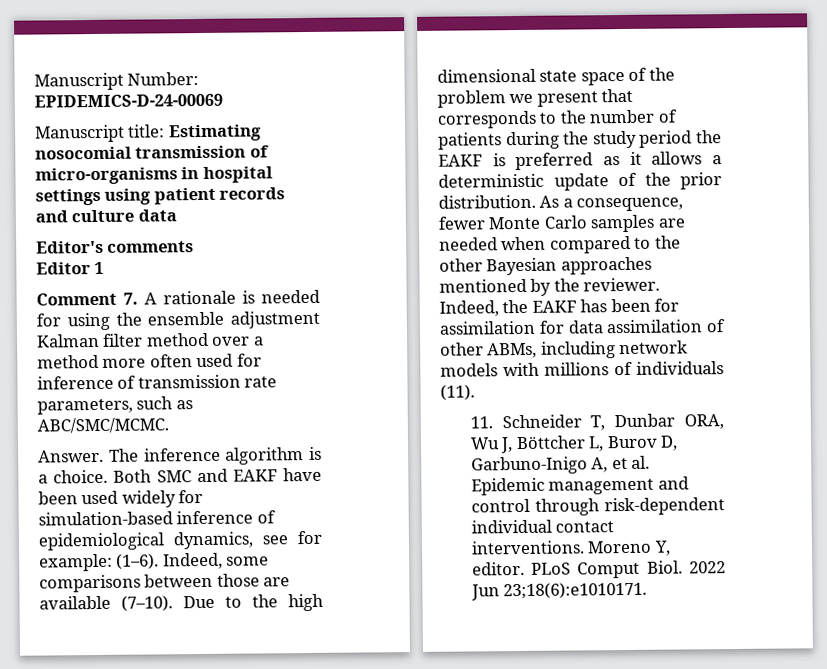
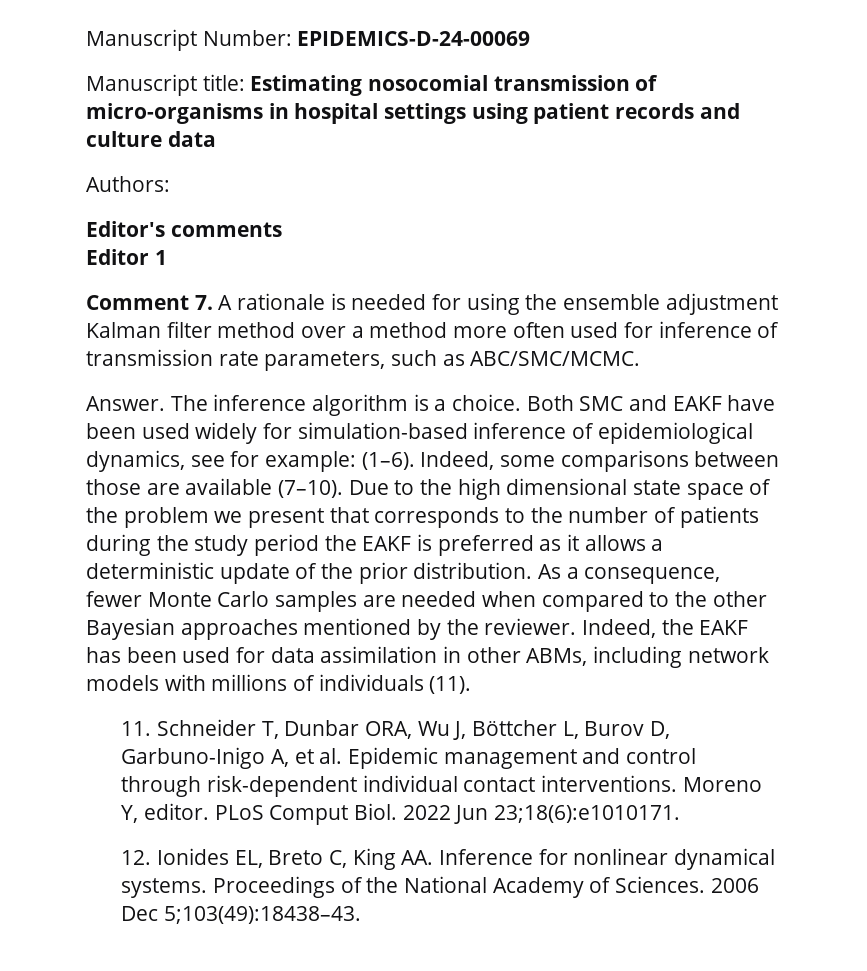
(177, 215) none -> [86,176,170,192] // Authors:
[654,298,680,312] [439,320,535,335] for assimilation -> [182,647,231,663] used
[706,319,725,333] of -> [443,646,462,663] in
(648, 590) none -> [121,848,776,870] [121,876,759,898] [121,906,362,924] // 12. Ionides EL, Breto C, King AA. Inference for nonlinear dynamical systems. Proceedings of the National Academy of Sciences. 2006 Dec 5;103(49):18438–43.

